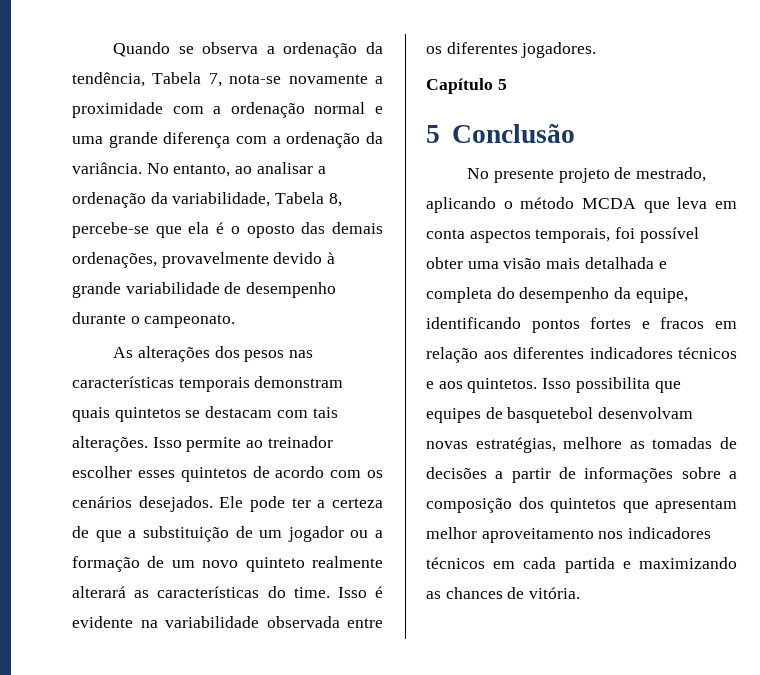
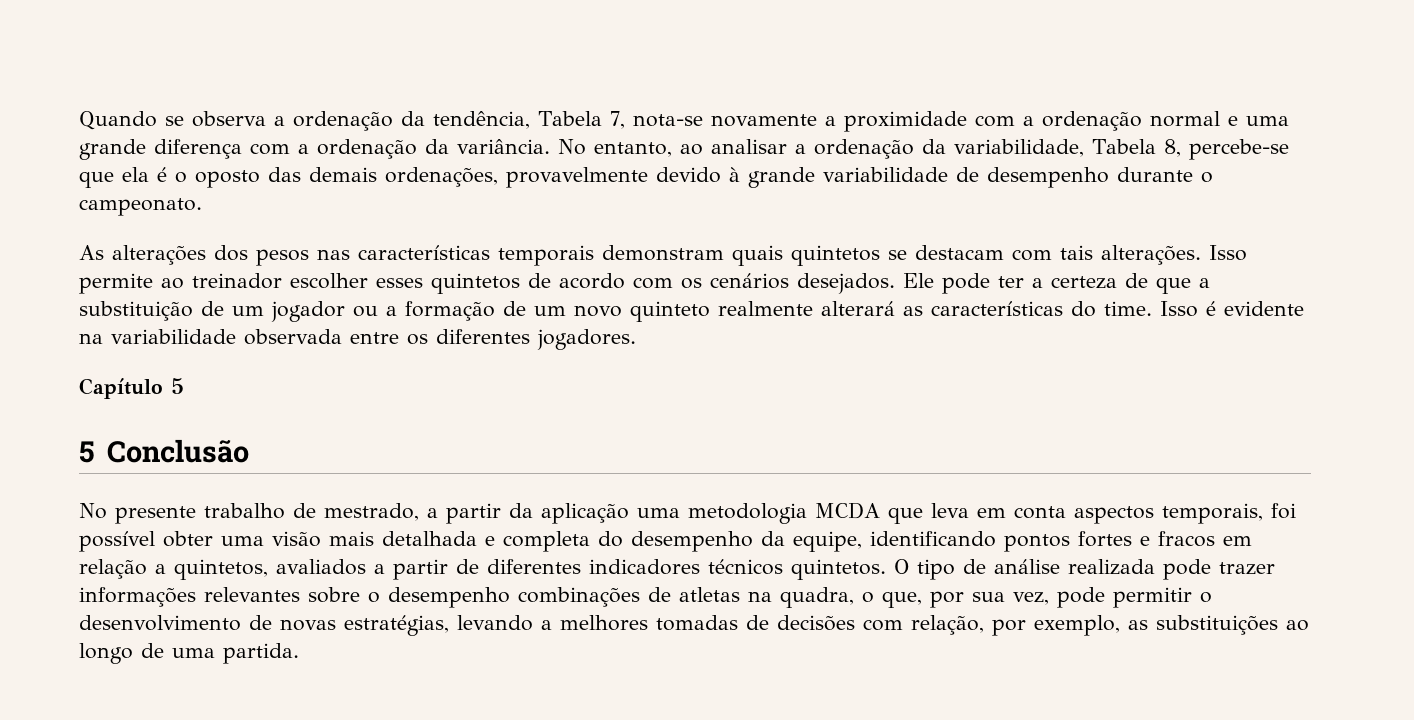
[558,168,610,183] projeto -> [204,503,285,519] trabalho
[426,197,575,213] aplicando o método -> [427,503,807,524] a partir da aplicação uma metodologia
[483,347,737,359] [426,377,681,393] [426,407,694,423] [426,437,737,453] [426,467,737,483] [426,497,737,513] [426,527,712,543] [426,557,737,573] [426,587,581,599] aos diferentes indicadores técnicos e aos quintetos. Isso possibilita que equipes de basquetebol desenvolvam novas estratégias, melhore as tomadas de decisões a partir de informações sobre a composição dos quintetos que apresentam melhor aproveitamento nos indicadores técnicos em cada partida e maximizando as chances de vitória. -> [155,559,1275,580] [79,587,1212,608] [79,615,1309,636] [79,643,299,664] a quintetos, avaliados a partir de diferentes indicadores técnicos quintetos. O tipo de análise realizada pode trazer informações relevantes sobre o desempenho combinações de atletas na quadra, o que, por sua vez, pode permitir o desenvolvimento de novas estratégias, levando a melhores tomadas de decisões com relação, por exemplo, as substituições ao longo de uma partida.

